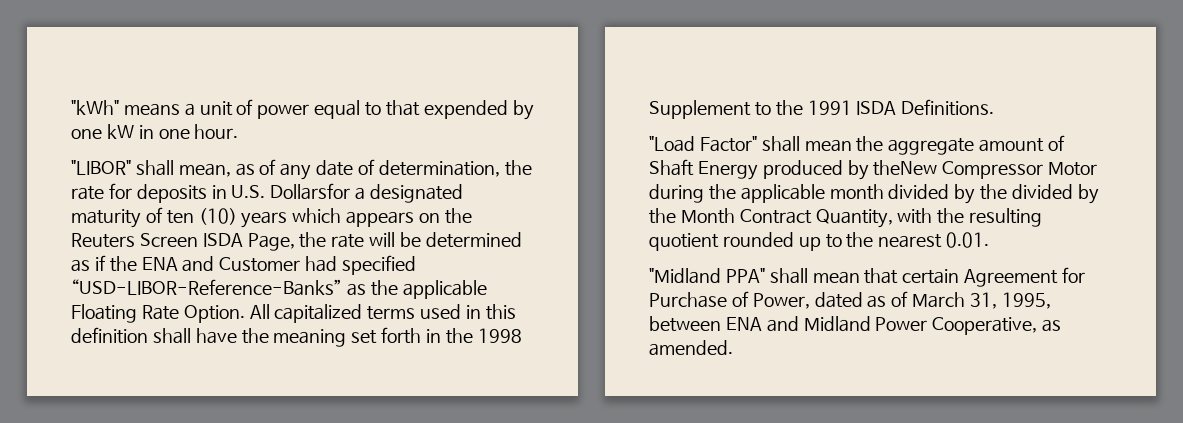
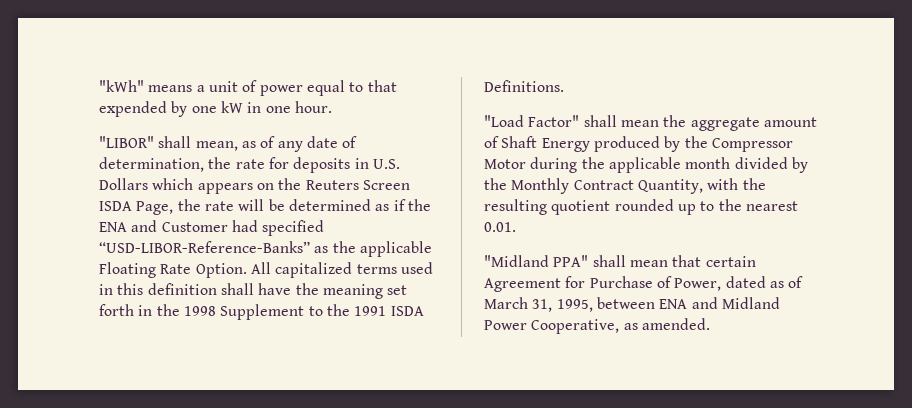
[270,183,464,203] [71,207,288,228] Dollarsfor a designated maturity of ten (10) years -> [99,178,148,190] Dollars
[873,160,938,176] theNew -> [684,136,708,148] the
[1012,184,1099,204] [649,208,735,224] divided by the Month -> [511,178,570,194] Monthly

